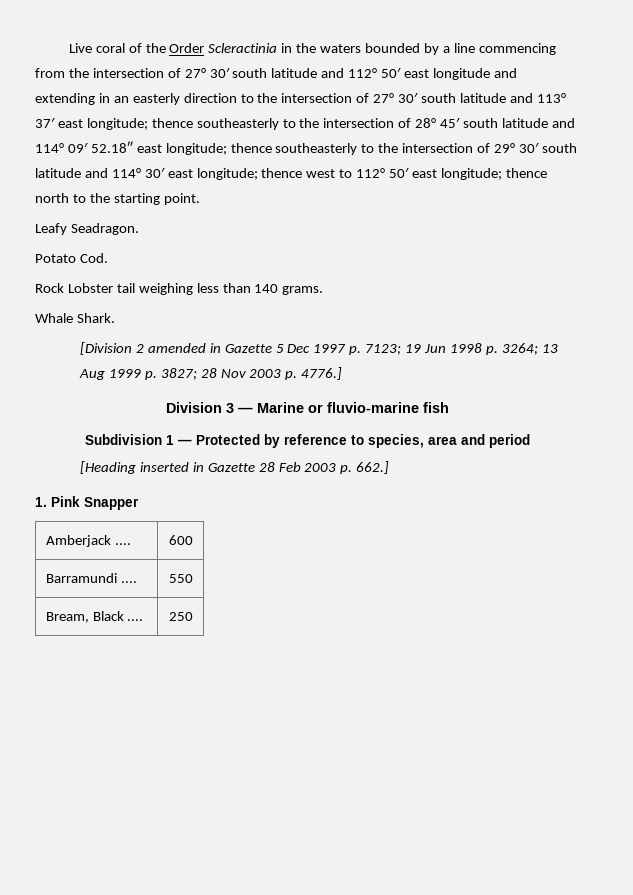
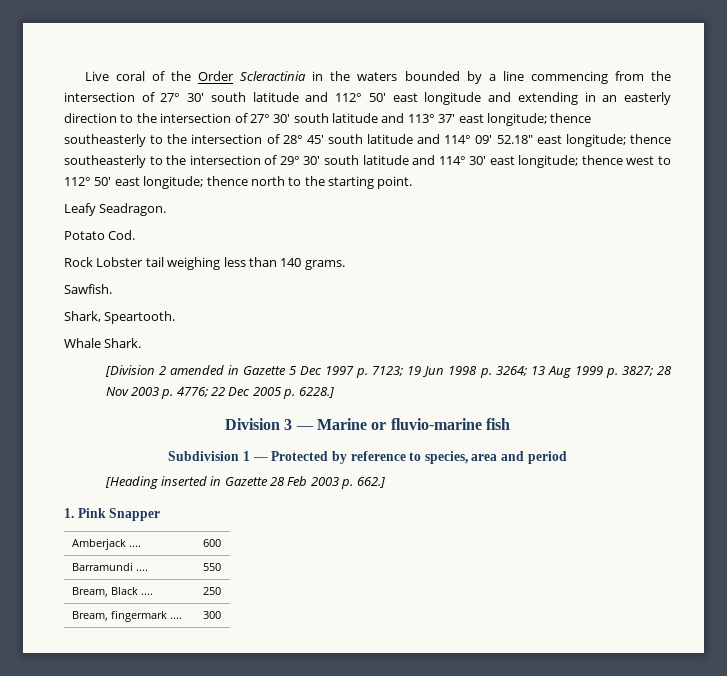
(324, 290) none -> [64,284,112,294] [64,311,176,324] // Sawfish. // Shark, Speartooth.
[301,367,343,380] 4776.] -> [176,387,334,399] 4776; 22 Dec 2005 p. 6228.]
(193, 616) none -> [72,610,183,622] [202,611,221,619] // Bream, fingermark .... | 300

